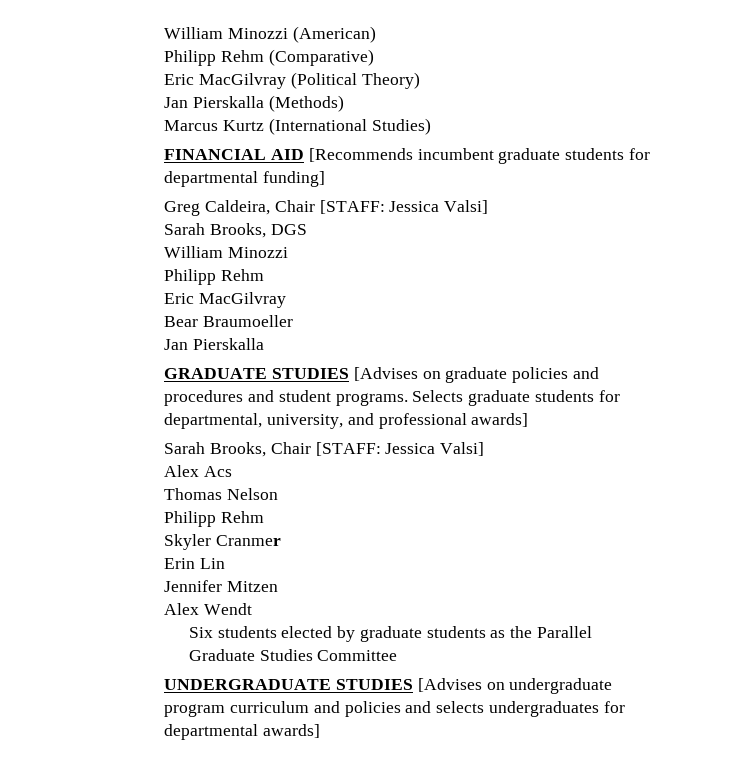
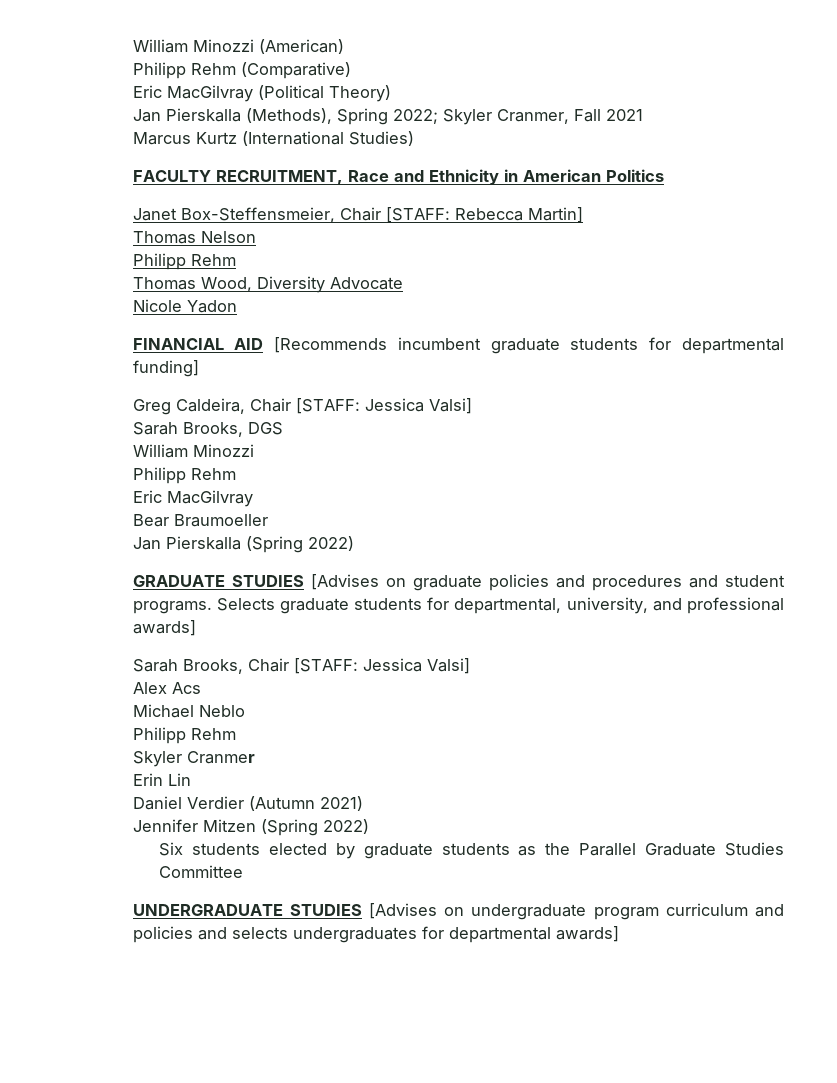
[268,95,344,112] [164,118,431,135] (Methods) // Marcus Kurtz (International Studies) -> [245,108,643,125] [132,131,414,146] [132,169,664,185] [132,207,583,223] [132,231,256,244] [132,253,236,270] [132,276,403,293] [132,299,237,313] (Methods), Spring 2022; Skyler Cranmer, Fall 2021 // Marcus Kurtz (International Studies) // FACULTY RECRUITMENT, Race and Ethnicity in American Politics // Janet Box-Steffensmeier, Chair [STAFF: Rebecca Martin] // Thomas Nelson // Philipp Rehm // Thomas Wood, Diversity Advocate // Nicole Yadon
(265, 344) none -> [245,536,354,553] (Spring 2022)
[164,488,279,500] Thomas Nelson -> [132,704,245,718] Michael Neblo
(226, 563) none -> [132,796,363,811] // Daniel Verdier (Autumn 2021)
[164,603,253,615] // Alex Wendt -> [260,819,369,836] (Spring 2022)

